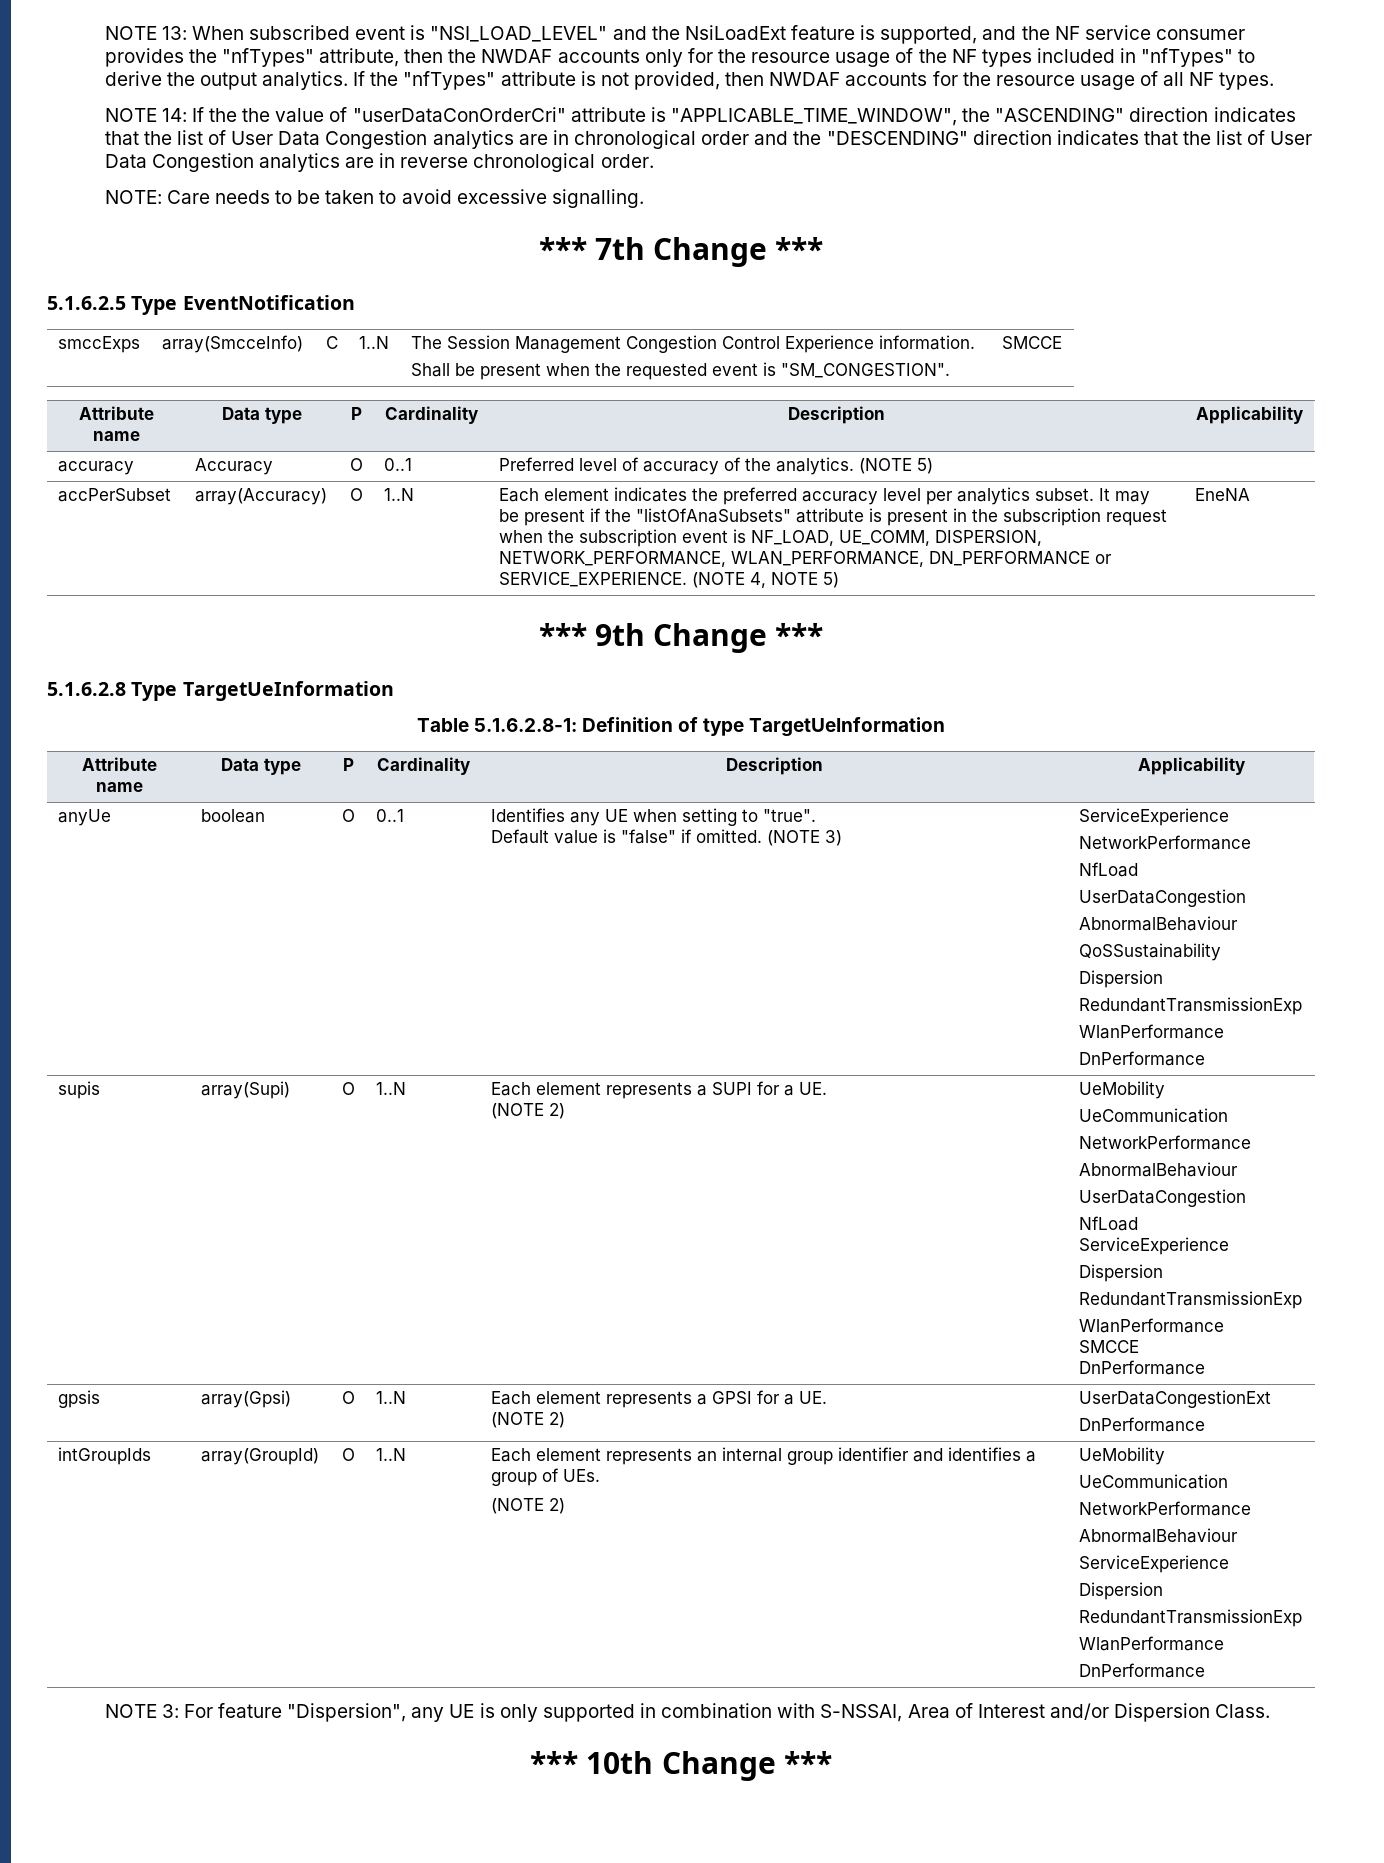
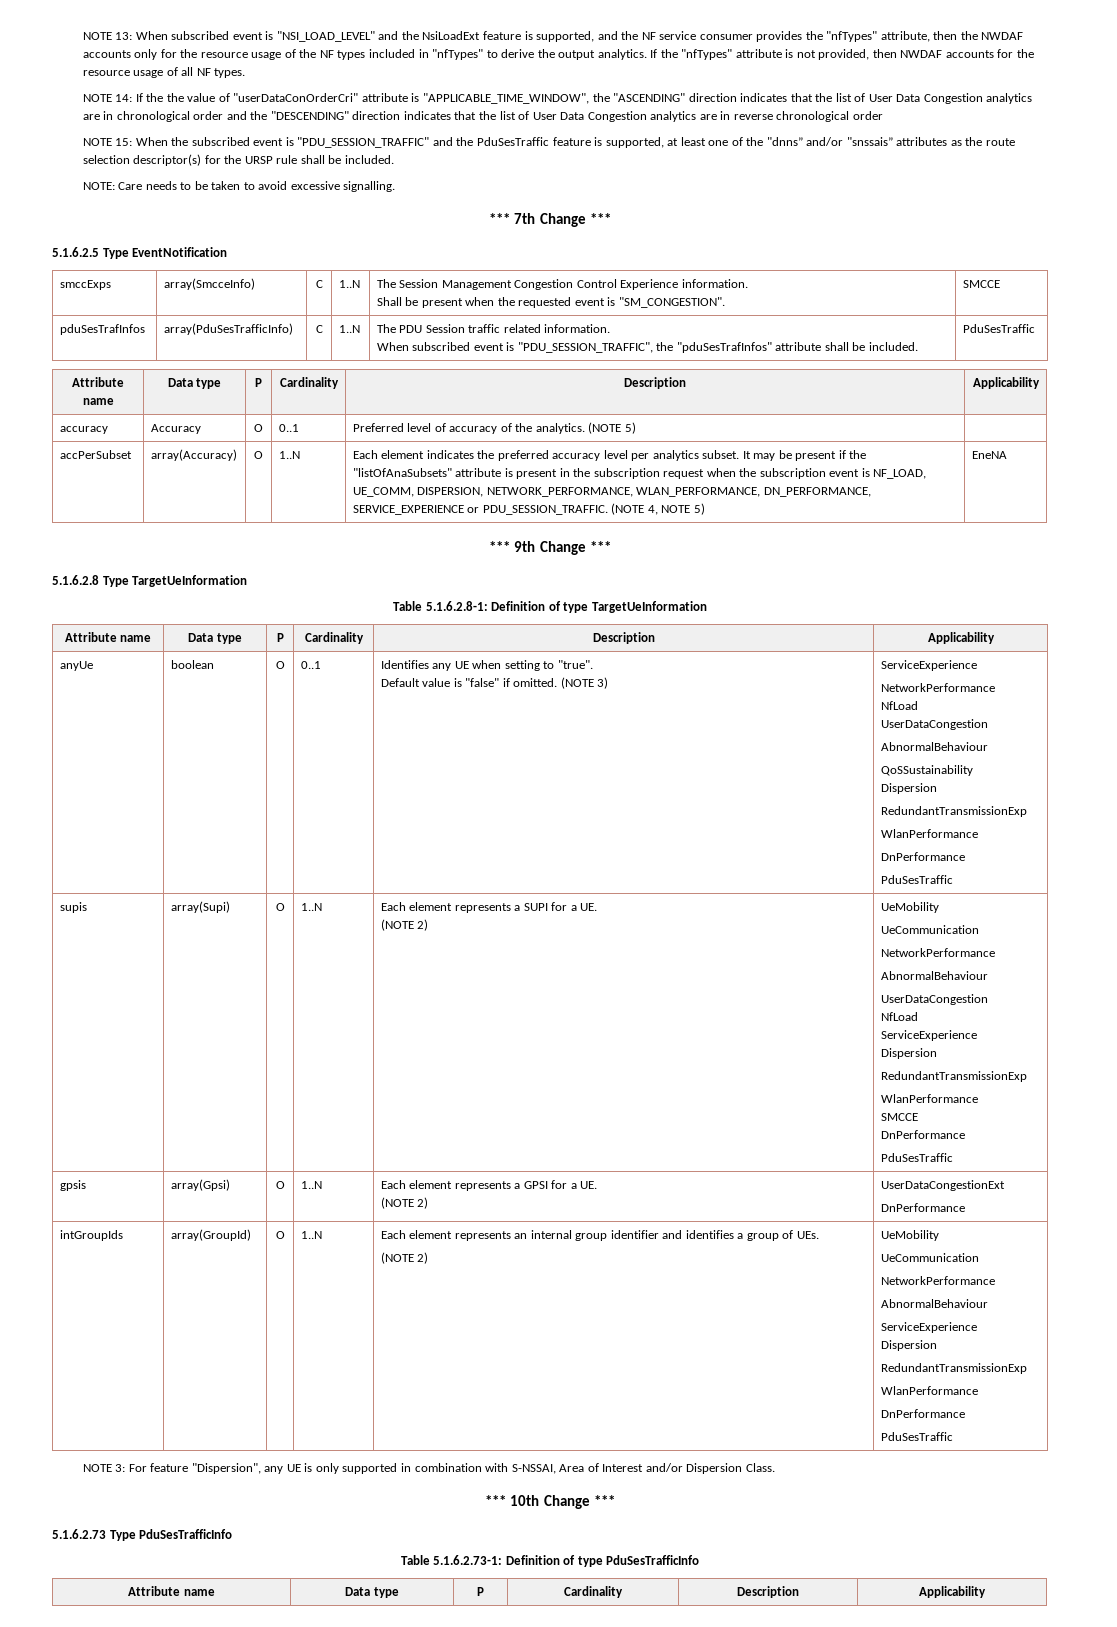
[600,154,654,168] order. -> [852,111,883,120] [82,137,1015,148] [82,154,394,166] order // NOTE 15: When the subscribed event is "PDU_SESSION_TRAFFIC" and the PduSesTraffic feature is supported, at least one of the "dnns” and/or "snssais” attributes as the route selection descriptor(s) for the URSP rule shall be included.
(1062, 342) none -> [59,324,145,335] [163,323,293,335] [315,325,323,333] [338,325,360,333] [376,324,611,333] [376,342,918,353] [962,324,1035,333] // pduSesTrafInfos | array(PduSesTrafficInfo) | C | 1..N | The PDU Session traffic related information. // When subscribed event is "PDU_SESSION_TRAFFIC", the "pduSesTrafInfos" attribute shall be included. | PduSesTraffic
[928,551,1112,566] [498,572,687,587] DN_PERFORMANCE or SERVICE_EXPERIENCE. -> [763,487,871,497] [352,505,608,515] DN_PERFORMANCE, SERVICE_EXPERIENCE or PDU_SESSION_TRAFFIC.
(1205, 1058) none -> [880,875,953,884] // PduSesTraffic
(1205, 1367) none -> [880,1153,953,1162] // PduSesTraffic
(1205, 1670) none -> [880,1432,953,1441] // PduSesTraffic
(832, 1762) none -> [52,1529,233,1541] [400,1555,700,1567] [128,1586,215,1596] [345,1587,399,1598] [477,1587,484,1596] [564,1586,623,1598] [737,1586,799,1598] [919,1586,986,1598] // 5.1.6.2.73 Type PduSesTrafficInfo // Table 5.1.6.2.73-1: Definition of type PduSesTrafficInfo // Attribute name | Data type | P | Cardinality | Description | Applicability

